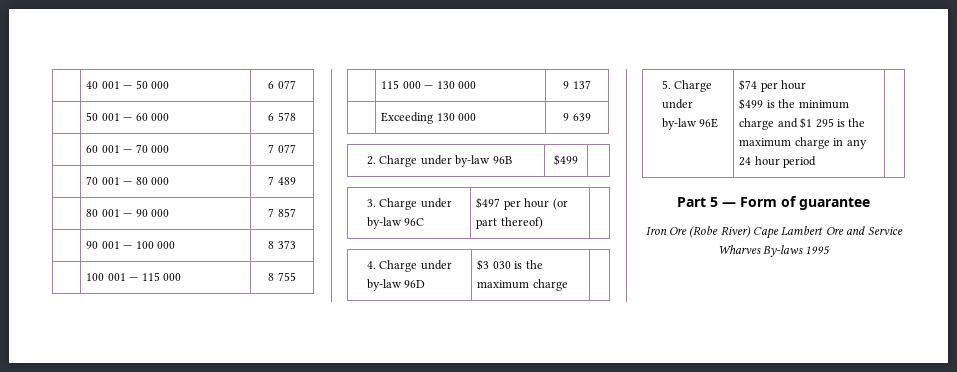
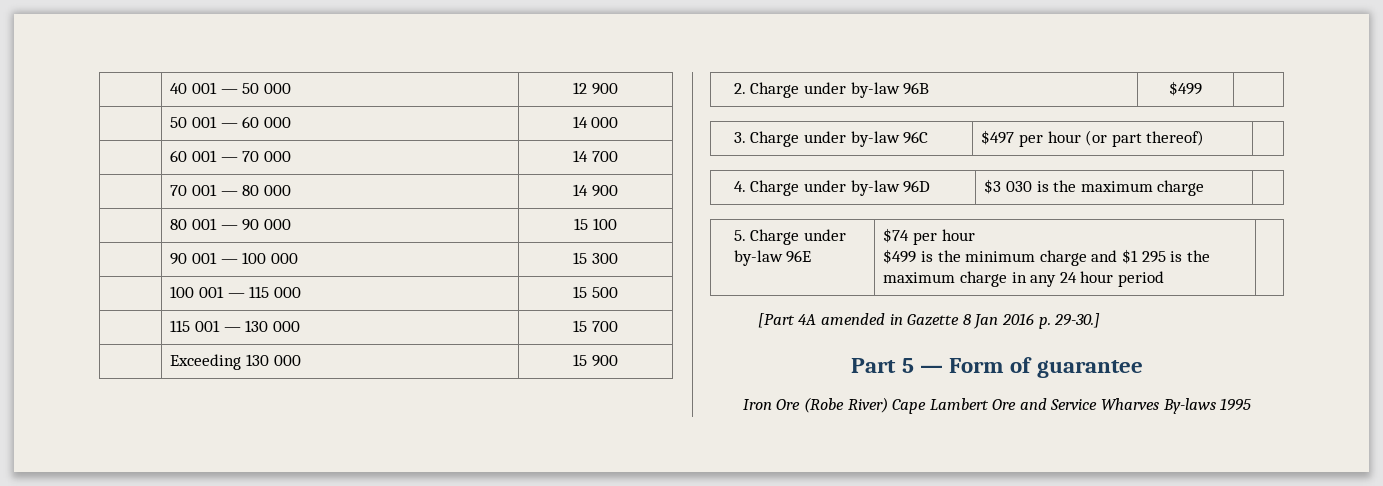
[268,80,296,89] 6 077 -> [573,82,618,95] 12 900
[268,112,296,121] 6 578 -> [572,116,619,128] 14 000
[268,144,296,153] 7 077 -> [573,150,618,162] 14 700
[268,176,296,185] 7 489 -> [573,184,618,197] 14 900
[268,208,296,217] 7 857 -> [574,218,617,230] 15 100
[268,240,296,249] 8 373 -> [573,252,618,264] 15 300
[268,272,296,281] [381,80,421,89] 8 755 // | 115 000 -> [573,286,618,298] [170,320,221,332] 15 500 // | 115 001
[563,80,591,89] 9 137 -> [573,320,618,332] 15 700
[563,113,591,121] 9 639 -> [573,354,618,367] 15 900
(817, 162) none -> [757,313,1101,329] // [Part 4A amended in Gazette 8 Jan 2016 p. 29-30.]

